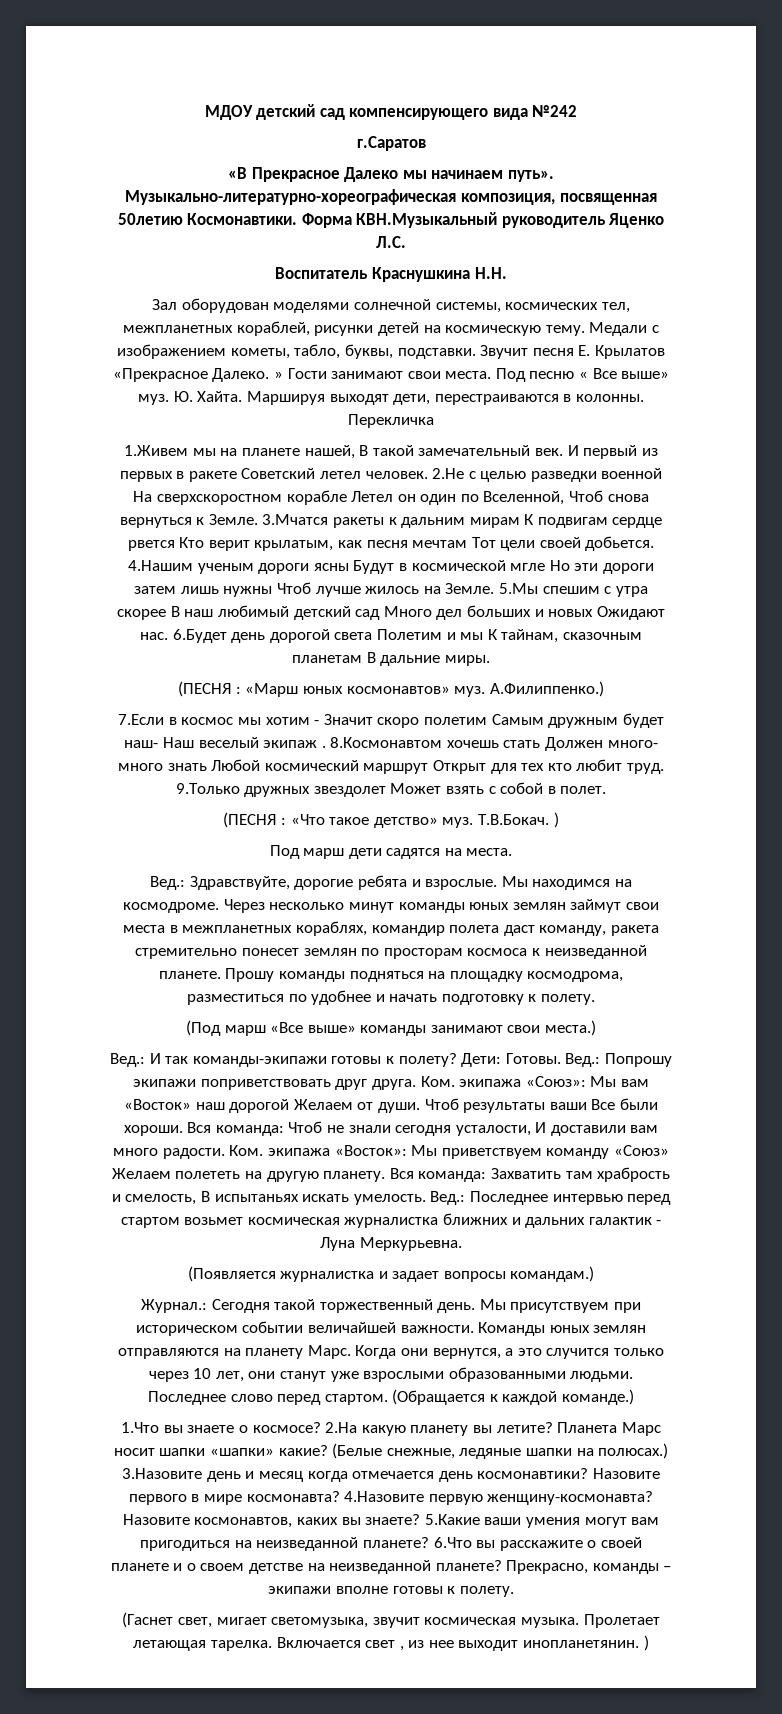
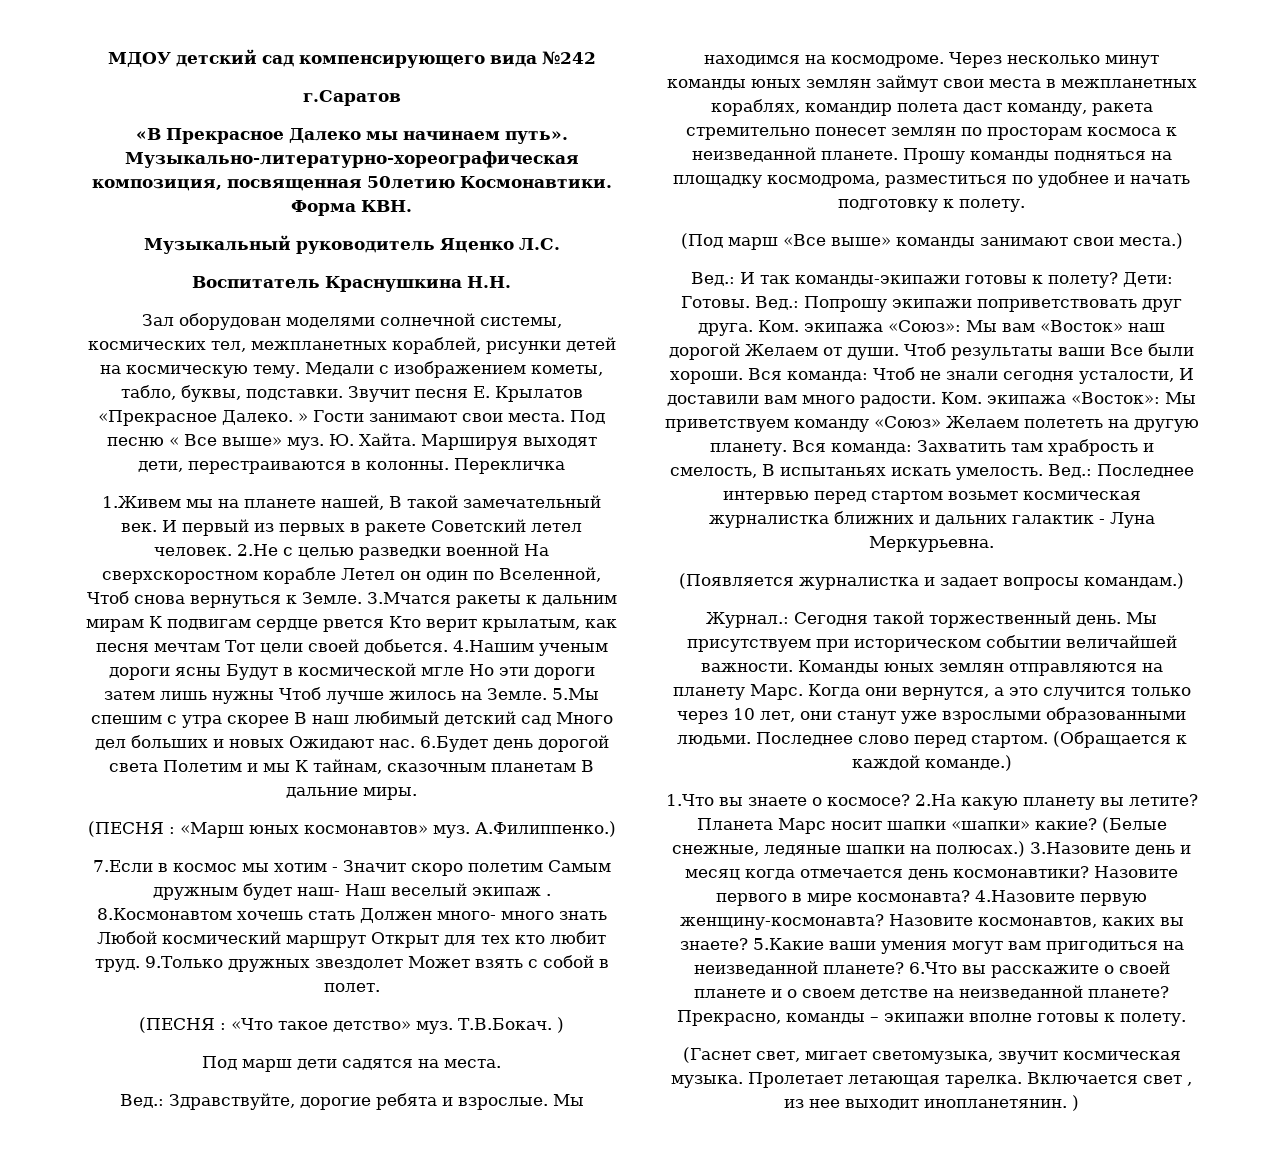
[356,212,498,228] КВН.Музыкальный -> [361,200,412,212] [143,235,291,254] КВН. // Музыкальный

